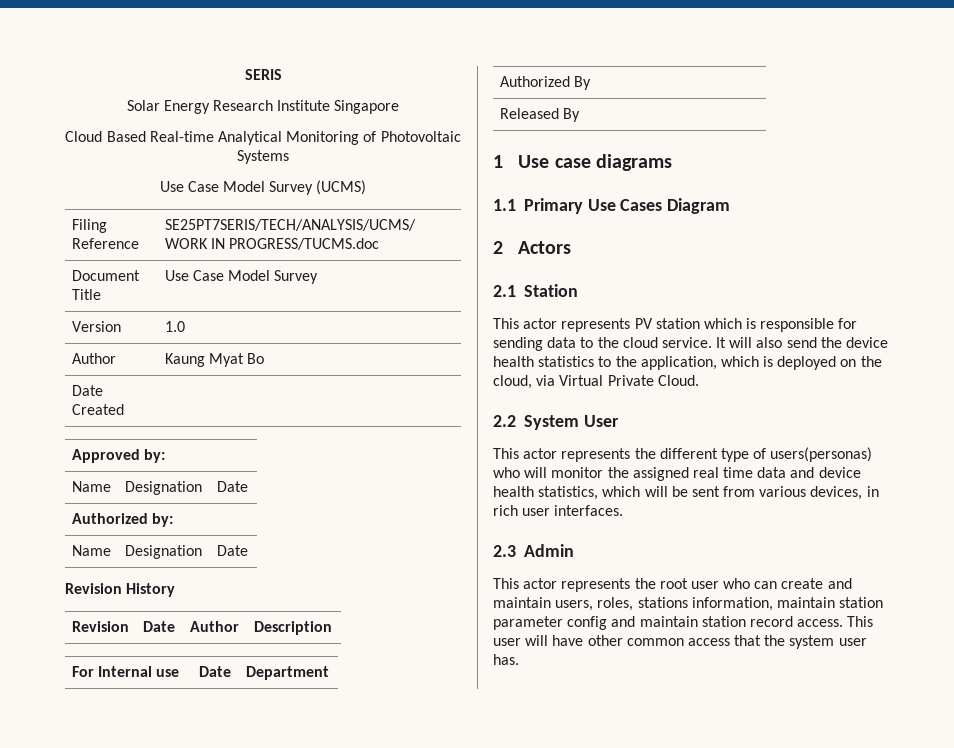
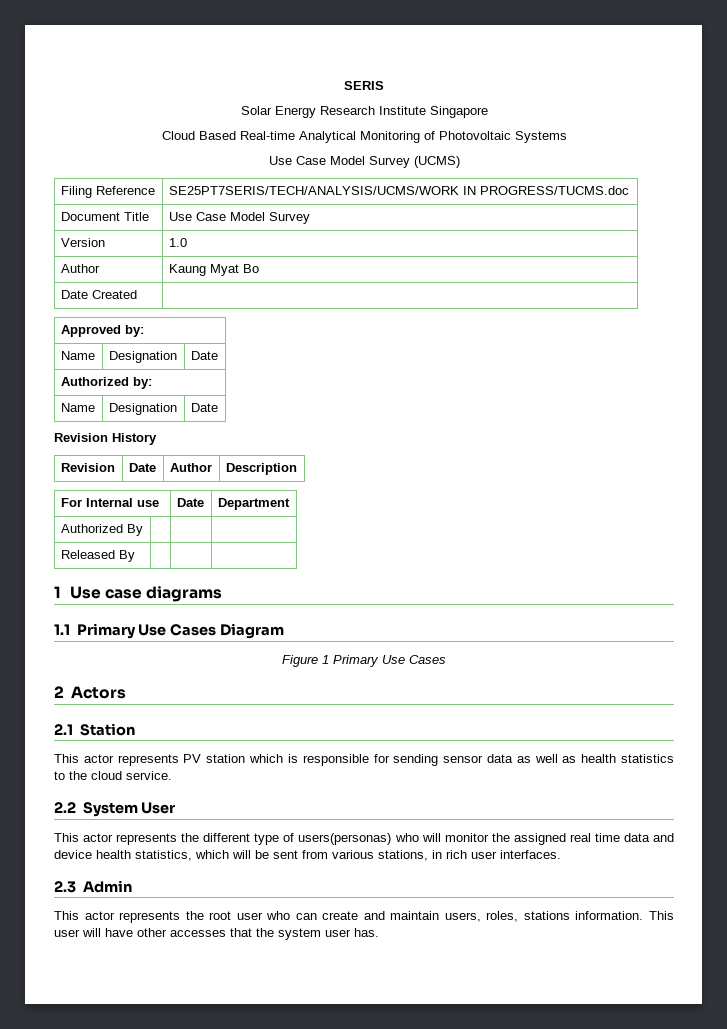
(731, 206) none -> [282,655,446,667] // Figure 1 Primary Use Cases
[547,337,889,348] [493,356,882,370] [493,375,699,389] data to the cloud service. It will also send the device health statistics to the application, which is deployed on the cloud, via Virtual Private Cloud. -> [443,754,674,763] [54,771,172,780] sensor data as well as health statistics to the cloud service.
[810,486,863,500] devices, -> [378,850,428,861] stations,
[691,597,884,611] [493,616,844,630] information, maintain station parameter config and maintain station record access. -> [575,911,644,920] information.
[626,638,730,646] common access -> [170,930,226,937] accesses

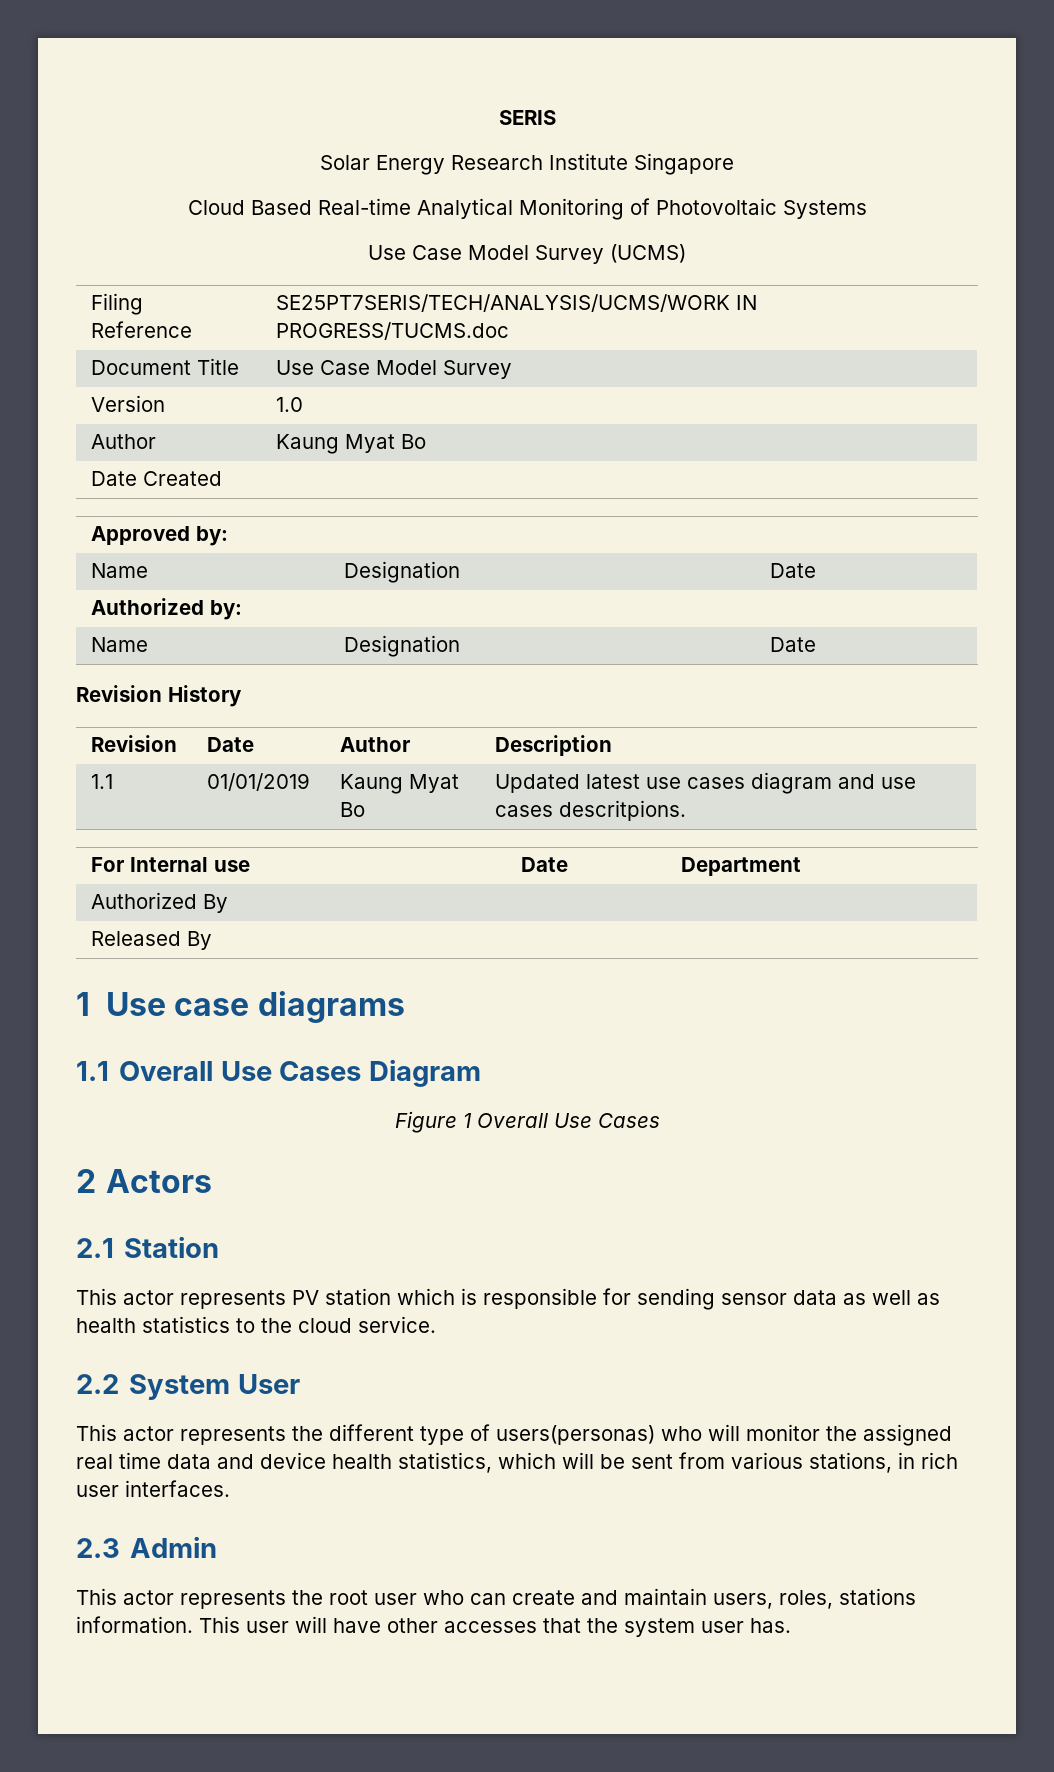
(297, 469) none -> [90,774,113,789] [206,773,310,791] [339,774,459,794] [339,802,365,817] [494,772,916,794] [494,800,686,821] // 1.1 | 01/01/2019 | Kaung Myat Bo | Updated latest use cases diagram and use cases descritpions.
[76,623,136,639] Primary -> [119,1061,214,1081] Overall
[333,655,379,667] Primary -> [476,1113,548,1128] Overall

